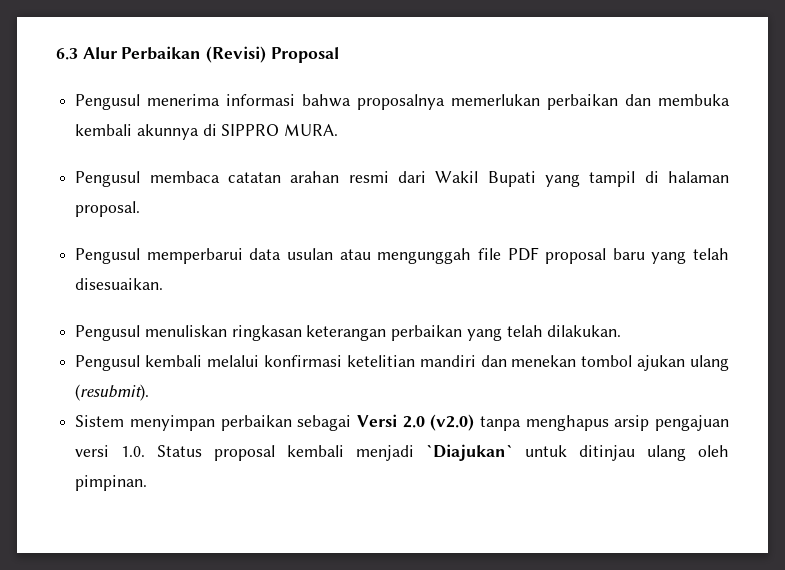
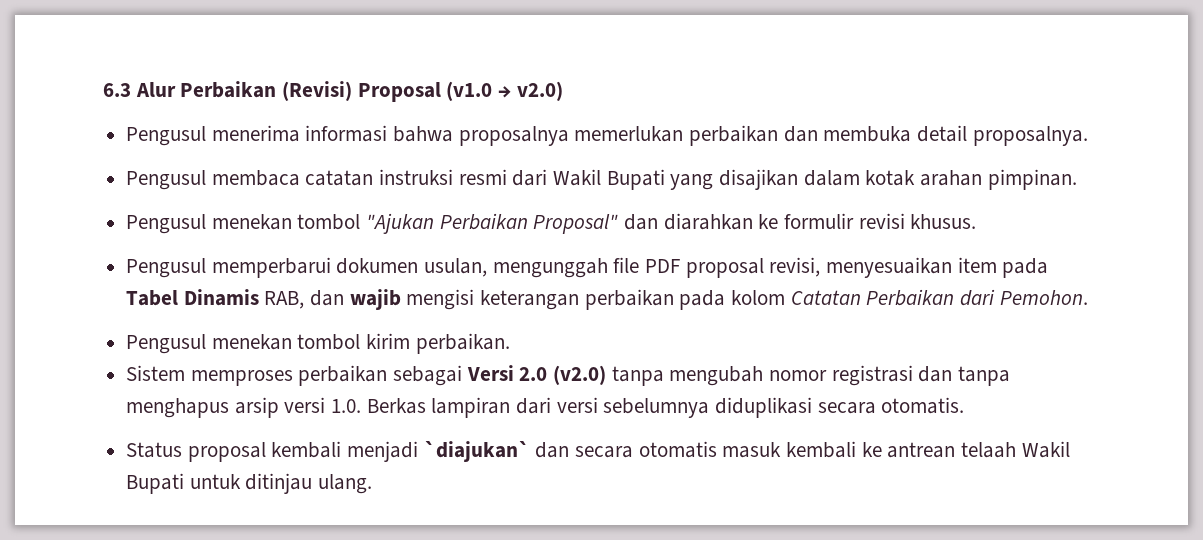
(339, 55) none -> [446,81,563,101] (v1.0 → v2.0)
[75,124,339,140] kembali akunnya di SIPPRO MURA. -> [917,125,1088,146] detail proposalnya.
[290,171,340,183] arahan -> [379,169,454,185] instruksi
[589,171,729,187] [75,201,141,217] tampil di halaman proposal. -> [719,169,1077,190] [126,213,977,234] disajikan dalam kotak arahan pimpinan. // Pengusul menekan tombol "Ajukan Perbaikan Proposal" dan diarahkan ke formulir revisi khusus.
[249,248,371,260] data usulan atau -> [336,258,488,277] dokumen usulan,
[612,248,730,264] [75,278,164,290] [75,325,622,341] [75,355,729,371] [75,384,150,401] baru yang telah disesuaikan. // Pengusul menuliskan ringkasan keterangan perbaikan yang telah dilakukan. // Pengusul kembali melalui konfirmasi ketelitian mandiri dan menekan tombol ajukan ulang (resubmit). -> [769,257,1049,278] [126,289,1088,310] [126,333,510,354] revisi, menyesuaikan item pada Tabel Dinamis RAB, dan wajib mengisi keterangan perbaikan pada kolom Catatan Perbaikan dari Pemohon. // Pengusul menekan tombol kirim perbaikan.
[129,415,215,431] menyimpan -> [190,370,293,386] memproses
(521, 423) none -> [669,365,1011,386] mengubah nomor registrasi dan tanpa
[655,415,729,431] pengajuan -> (279, 407) none
[157,444,730,461] [75,475,148,491] Status proposal kembali menjadi `Diajukan` untuk ditinjau ulang oleh pimpinan. -> [366,397,965,418] [126,441,1070,462] [126,473,373,494] Berkas lampiran dari versi sebelumnya diduplikasi secara otomatis. // Status proposal kembali menjadi `diajukan` dan secara otomatis masuk kembali ke antrean telaah Wakil Bupati untuk ditinjau ulang.

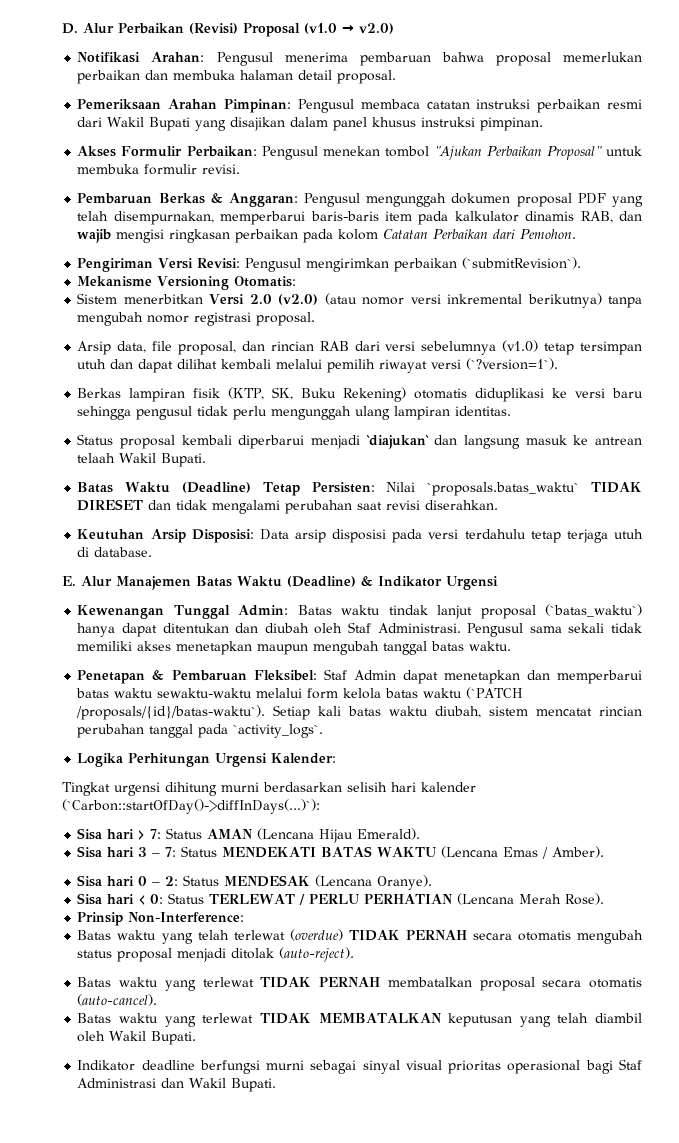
[103,83,131,97] 6.3 -> [62,23,78,34] D.
[126,125,1088,146] Pengusul menerima informasi bahwa proposalnya memerlukan perbaikan dan membuka detail proposalnya. // -> [77,52,642,66] [77,70,397,84] [77,99,292,113] Notifikasi Arahan: Pengusul menerima pembaruan bahwa proposal memerlukan perbaikan dan membuka halaman detail proposal. // Pemeriksaan Arahan Pimpinan:
(454, 177) none -> [537,99,601,113] perbaikan
[865,169,1077,190] kotak arahan pimpinan. // -> [333,117,544,131] [77,146,257,157] panel khusus instruksi pimpinan. // Akses Formulir Perbaikan:
[624,213,977,230] [126,257,1049,278] [126,289,259,306] dan diarahkan ke formulir revisi khusus. // Pengusul memperbarui dokumen usulan, mengunggah file PDF proposal revisi, menyesuaikan item pada Tabel Dinamis -> [606,146,643,156] [77,164,241,175] [77,193,644,207] [77,211,575,225] untuk membuka formulir revisi. // Pembaruan Berkas & Anggaran: Pengusul mengunggah dokumen proposal PDF yang telah disempurnakan, memperbarui baris-baris item pada kalkulator dinamis
[480,290,580,310] keterangan -> [169,229,231,243] ringkasan
[126,333,510,354] [126,365,1011,386] [126,397,965,418] Pengusul menekan tombol kirim perbaikan. // Sistem memproses perbaikan sebagai Versi 2.0 (v2.0) tanpa mengubah nomor registrasi dan tanpa menghapus arsip versi 1.0. Berkas lampiran dari versi sebelumnya diduplikasi secara otomatis. -> [77,257,582,272] [77,276,297,290] [77,293,643,308] [77,312,316,326] [77,340,642,355] [77,358,559,373] [77,387,643,402] [77,406,512,420] Pengiriman Versi Revisi: Pengusul mengirimkan perbaikan (`submitRevision`). // Mekanisme Versioning Otomatis: // Sistem menerbitkan Versi 2.0 (v2.0) (atau nomor versi inkremental berikutnya) tanpa mengubah nomor registrasi proposal. // Arsip data, file proposal, dan rincian RAB dari versi sebelumnya (v1.0) tetap tersimpan utuh dan dapat dilihat kembali melalui pemilih riwayat versi (`?version=1`). // Berkas lampiran fisik (KTP, SK, Buku Rekening) otomatis diduplikasi ke versi baru sehingga pengusul tidak perlu mengunggah ulang lampiran identitas.
(342, 449) none -> [238,435,305,449] diperbarui
[575,441,1070,458] [126,473,373,494] secara otomatis masuk kembali ke antrean telaah Wakil Bupati untuk ditinjau ulang. -> [464,435,643,449] [77,453,207,467] [77,482,642,496] [77,499,499,514] [77,529,643,543] [77,547,153,557] [62,576,498,590] [77,604,642,619] [77,622,643,637] [77,641,512,655] [77,669,642,684] [76,687,524,699] [76,705,642,720] [77,724,324,738] [77,753,337,767] [62,782,476,796] [62,799,320,814] [77,828,421,843] [77,846,605,859] [77,875,433,890] [77,893,605,905] [77,912,245,926] [77,929,643,944] [77,947,355,962] [77,977,643,991] [77,994,158,1006] [77,1013,643,1027] [77,1031,197,1045] [77,1059,642,1074] [77,1078,277,1092] langsung masuk ke antrean telaah Wakil Bupati. // Batas Waktu (Deadline) Tetap Persisten: Nilai `proposals.batas_waktu` TIDAK DIRESET dan tidak mengalami perubahan saat revisi diserahkan. // Keutuhan Arsip Disposisi: Data arsip disposisi pada versi terdahulu tetap terjaga utuh di database. // E. Alur Manajemen Batas Waktu (Deadline) & Indikator Urgensi // Kewenangan Tunggal Admin: Batas waktu tindak lanjut proposal (`batas_waktu`) hanya dapat ditentukan dan diubah oleh Staf Administrasi. Pengusul sama sekali tidak memiliki akses menetapkan maupun mengubah tanggal batas waktu. // Penetapan & Pembaruan Fleksibel: Staf Admin dapat menetapkan dan memperbarui batas waktu sewaktu-waktu melalui form kelola batas waktu (`PATCH /proposals/{id}/batas-waktu`). Setiap kali batas waktu diubah, sistem mencatat rincian perubahan tanggal pada `activity_logs`. // Logika Perhitungan Urgensi Kalender: // Tingkat urgensi dihitung murni berdasarkan selisih hari kalender (`Carbon::startOfDay()->diffInDays(...)`): // Sisa hari > 7: Status AMAN (Lencana Hijau Emerald). // Sisa hari 3 – 7: Status MENDEKATI BATAS WAKTU (Lencana Emas / Amber). // Sisa hari 0 – 2: Status MENDESAK (Lencana Oranye). // Sisa hari < 0: Status TERLEWAT / PERLU PERHATIAN (Lencana Merah Rose). // Prinsip Non-Interference: // Batas waktu yang telah terlewat (overdue) TIDAK PERNAH secara otomatis mengubah status proposal menjadi ditolak (auto-reject). // Batas waktu yang terlewat TIDAK PERNAH membatalkan proposal secara otomatis (auto-cancel). // Batas waktu yang terlewat TIDAK MEMBATALKAN keputusan yang telah diambil oleh Wakil Bupati. // Indikator deadline berfungsi murni sebagai sinyal visual prioritas operasional bagi Staf Administrasi dan Wakil Bupati.

